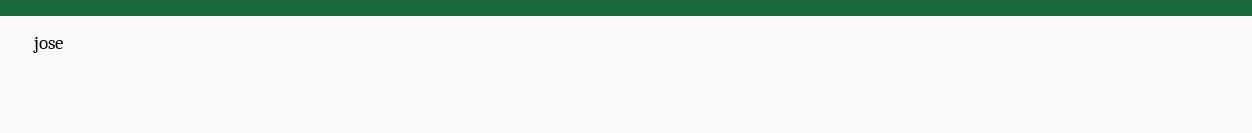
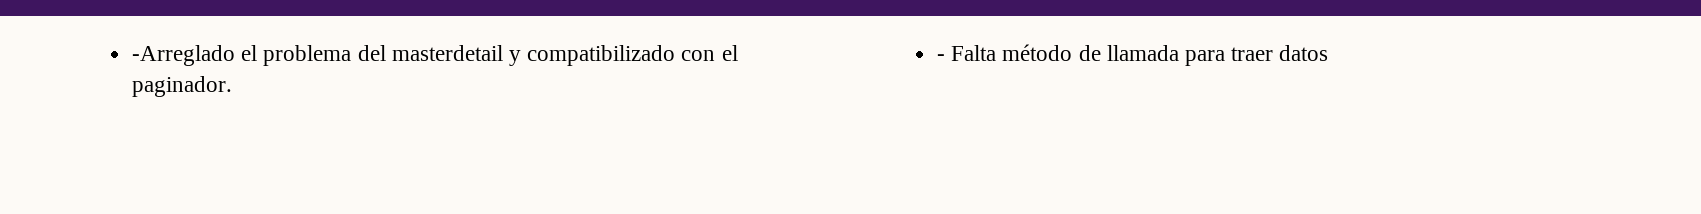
[33,36,63,53] jose -> [131,45,738,66] [131,76,232,97] [936,44,1329,66] -Arreglado el problema del masterdetail y compatibilizado con el paginador. // - Falta método de llamada para traer datos

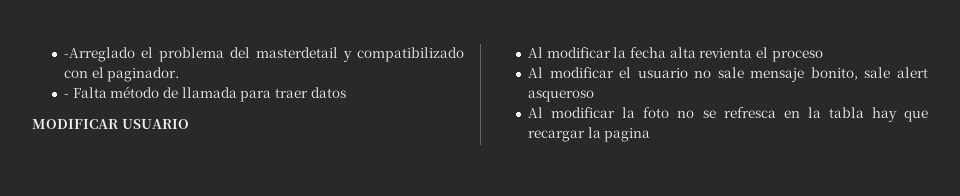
(1329, 53) none -> [32,119,189,129] [528,47,823,62] [528,67,928,82] [528,90,595,102] [528,107,928,122] [528,127,651,142] // MODIFICAR USUARIO // Al modificar la fecha alta revienta el proceso // Al modificar el usuario no sale mensaje bonito, sale alert asqueroso // Al modificar la foto no se refresca en la tabla hay que recargar la pagina

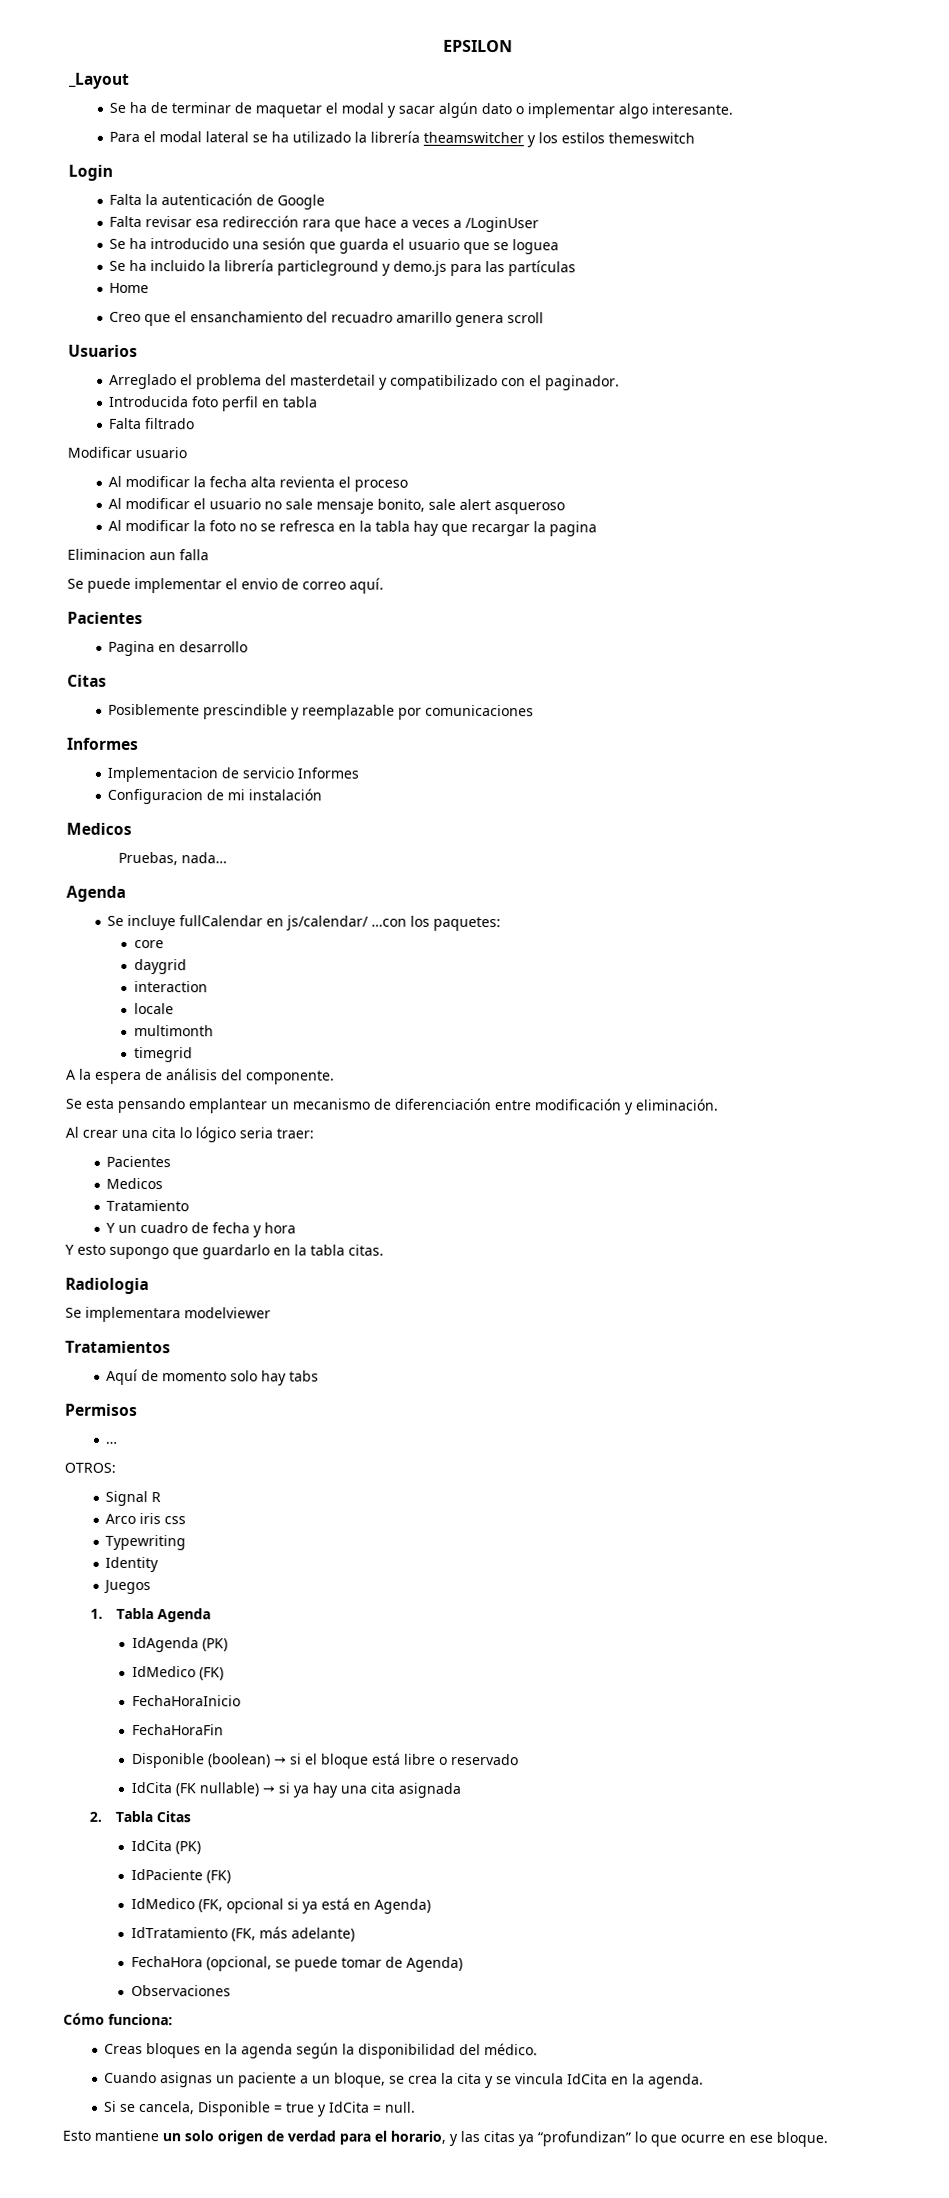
[64,47,136,62] -Arreglado -> [443,39,513,53] [67,72,130,89] [109,101,734,119] [109,130,696,148] [68,164,113,181] [109,193,326,210] [109,215,540,233] [109,237,560,255] [109,259,577,277] [109,282,150,294] [109,311,545,328] [68,344,138,357] [109,373,178,390] EPSILON // _Layout // Se ha de terminar de maquetar el modal y sacar algún dato o implementar algo interesante. // Para el modal lateral se ha utilizado la librería theamswitcher y los estilos themeswitch // Login // Falta la autenticación de Google // Falta revisar esa redirección rara que hace a veces a /LoginUser // Se ha introducido una sesión que guarda el usuario que se loguea // Se ha incluido la librería particleground y demo.js para las partículas // Home // Creo que el ensanchamiento del recuadro amarillo genera scroll // Usuarios // Arreglado
[64,86,346,102] [32,119,189,129] - Falta método de llamada para traer datos // MODIFICAR USUARIO -> [109,395,319,412] [108,417,196,430] [67,446,187,459] Introducida foto perfil en tabla // Falta filtrado // Modificar usuario
(651, 135) none -> [67,548,209,561] [67,577,384,594] [67,611,143,625] [108,640,249,657] [67,674,107,687] [108,703,535,720] [67,737,139,751] [107,766,360,783] [107,788,323,805] [66,822,132,835] [118,851,228,866] [66,885,126,902] [107,914,502,932] [133,939,164,949] [133,958,187,975] [133,980,208,993] [133,1002,174,1015] [133,1024,214,1037] [133,1046,193,1063] [66,1068,335,1085] [65,1097,719,1115] [65,1126,314,1143] [106,1155,172,1168] [106,1177,164,1190] [106,1199,190,1212] [106,1222,297,1238] [65,1244,384,1260] [65,1277,149,1295] [65,1306,271,1323] [65,1340,171,1354] [106,1368,320,1386] [65,1403,138,1417] [105,1441,118,1444] [64,1462,116,1473] [105,1490,162,1507] [105,1513,187,1525] [105,1534,187,1551] [105,1556,160,1573] [103,1579,152,1595] [90,1607,212,1623] [131,1636,228,1653] [131,1665,224,1681] [131,1694,241,1707] [131,1723,224,1736] [131,1752,519,1769] [130,1781,461,1798] [89,1810,192,1823] [130,1839,201,1855] [130,1868,231,1884] [130,1897,431,1914] [130,1926,355,1942] [130,1955,463,1972] [130,1984,231,1997] [63,2012,173,2026] [104,2042,539,2059] [104,2071,705,2089] [103,2100,417,2117] [62,2129,828,2148] // Eliminacion aun falla // Se puede implementar el envio de correo aquí. // Pacientes // Pagina en desarrollo // Citas // Posiblemente prescindible y reemplazable por comunicaciones // Informes // Implementacion de servicio Informes // Configuracion de mi instalación // Medicos // Pruebas, nada… // Agenda // Se incluye fullCalendar en js/calendar/ …con los paquetes: // core // daygrid // interaction // locale // multimonth // timegrid // A la espera de análisis del componente. // Se esta pensando emplantear un mecanismo de diferenciación entre modificación y eliminación. // Al crear una cita lo lógico seria traer: // Pacientes // Medicos // Tratamiento // Y un cuadro de fecha y hora // Y esto supongo que guardarlo en la tabla citas. // Radiologia // Se implementara modelviewer // Tratamientos // Aquí de momento solo hay tabs // Permisos // … // OTROS: // Signal R // Arco iris css // Typewriting // Identity // Juegos // 1. Tabla Agenda // IdAgenda (PK) // IdMedico (FK) // FechaHoraInicio // FechaHoraFin // Disponible (boolean) → si el bloque está libre o reservado // IdCita (FK nullable) → si ya hay una cita asignada // 2. Tabla Citas // IdCita (PK) // IdPaciente (FK) // IdMedico (FK, opcional si ya está en Agenda) // IdTratamiento (FK, más adelante) // FechaHora (opcional, se puede tomar de Agenda) // Observaciones // Cómo funciona: // Creas bloques en la agenda según la disponibilidad del médico. // Cuando asignas un paciente a un bloque, se crea la cita y se vincula IdCita en la agenda. // Si se cancela, Disponible = true y IdCita = null. // Esto mantiene un solo origen de verdad para el horario, y las citas ya “profundizan” lo que ocurre en ese bloque.

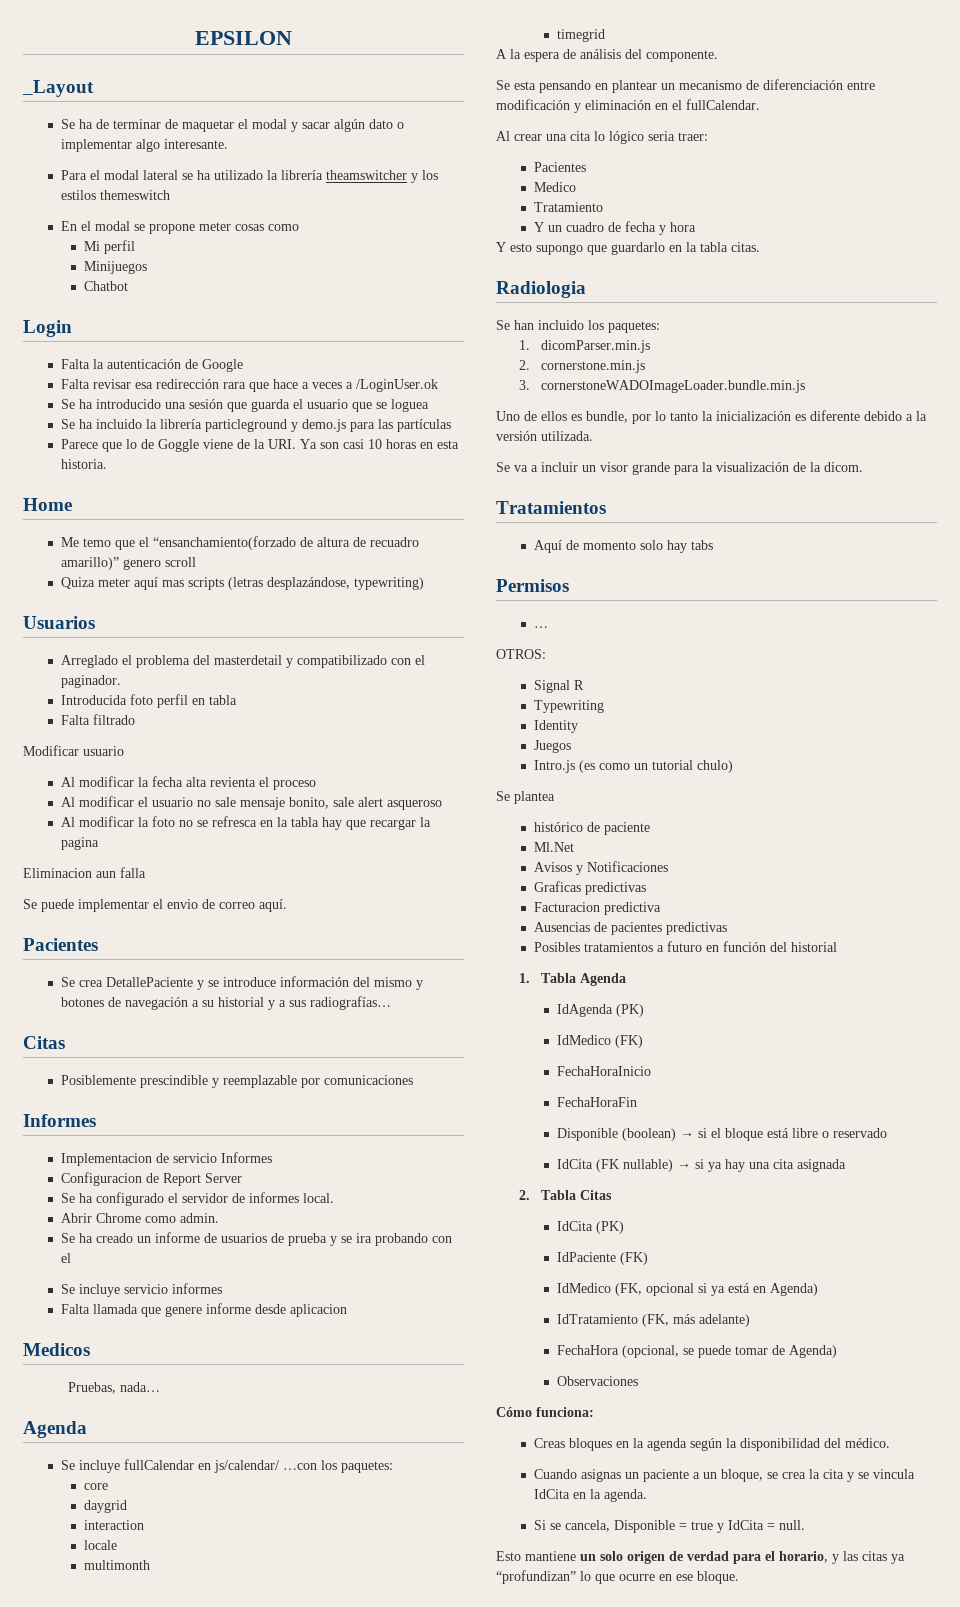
(696, 138) none -> [60,221,299,234] [83,240,135,254] [83,261,147,274] [83,281,128,291] // En el modal se propone meter cosas como // Mi perfil // Minijuegos // Chatbot
[465,216,540,233] /LoginUser -> [355,379,438,392] /LoginUser.ok
[109,282,150,294] [109,311,545,328] Home // Creo que el ensanchamiento del recuadro amarillo genera scroll -> [60,439,459,452] [60,459,107,469] [23,498,72,511] [60,536,419,550] [60,557,196,570] [60,577,424,590] Parece que lo de Goggle viene de la URI. Ya son casi 10 horas en esta historia. // Home // Me temo que el “ensanchamiento(forzado de altura de recuadro amarillo)” genero scroll // Quiza meter aquí mas scripts (letras desplazándose, typewriting)
[108,640,249,657] Pagina en desarrollo -> [60,976,423,990] [60,996,391,1010] Se crea DetallePaciente y se introduce información del mismo y botones de navegación a su historial y a sus radiografías…
[227,788,323,801] mi instalación -> [162,1173,242,1186] [60,1192,334,1206] [60,1213,219,1223] [60,1232,452,1246] [60,1253,71,1263] [60,1283,222,1297] [60,1303,347,1317] Report Server // Se ha configurado el servidor de informes local. // Abrir Chrome como admin. // Se ha creado un informe de usuarios de prueba y se ira probando con el // Se incluye servicio informes // Falta llamada que genere informe desde aplicacion
[188,1098,268,1114] emplantear -> [595,80,657,93] en plantear
[635,1098,719,1111] eliminación. -> [585,99,760,110] eliminación en el fullCalendar.
[106,1177,164,1190] Medicos -> [533,182,576,192] Medico
[85,1306,271,1323] implementara modelviewer -> [514,320,660,333] [518,340,651,353] [518,360,646,373] [518,380,806,393] [496,410,927,424] [496,431,593,441] [496,462,863,475] han incluido los paquetes: // 1. dicomParser.min.js // 2. cornerstone.min.js // 3. cornerstoneWADOImageLoader.bundle.min.js // Uno de ellos es bundle, por lo tanto la inicialización es diferente debido a la versión utilizada. // Se va a incluir un visor grande para la visualización de la dicom.
[105,1513,187,1525] // Arco iris css -> (584, 685) none
(152, 1587) none -> [533,760,733,773] [496,791,555,804] [533,822,650,835] [533,842,574,852] [533,861,668,875] [533,881,646,895] [533,902,661,915] [533,922,727,935] [533,941,837,952] // Intro.js (es como un tutorial chulo) // Se plantea // histórico de paciente // Ml.Net // Avisos y Notificaciones // Graficas predictivas // Facturacion predictiva // Ausencias de pacientes predictivas // Posibles tratamientos a futuro en función del historial

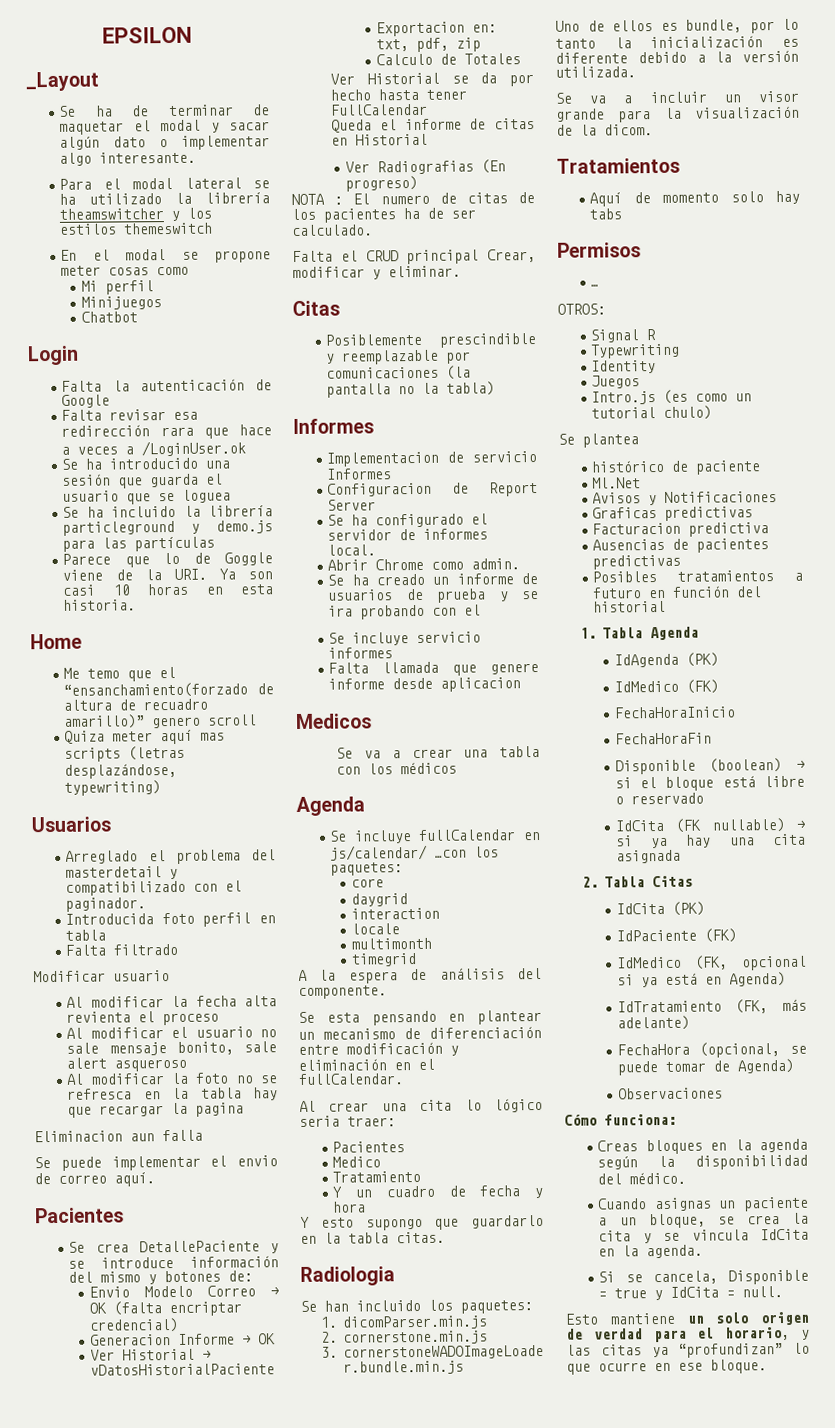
[107,996,391,1010] de navegación a su historial y a sus radiografías… -> [228,1270,254,1282] [88,1285,279,1298] [88,1301,242,1317] [88,1317,179,1333] [89,1333,276,1346] [89,1348,211,1361] [89,1363,275,1376] [376,21,498,37] [376,37,482,52] [376,53,522,66] [330,72,534,87] [330,88,468,101] [330,103,429,116] [331,118,535,133] [331,133,429,146] [344,159,506,175] [344,175,418,192] [291,192,535,206] [291,207,476,223] [291,224,373,237] [292,249,536,265] [292,265,461,280] de: // Envio Modelo Correo → OK (falta encriptar credencial) // Generacion Informe → OK // Ver Historial → vDatosHistorialPaciente // Exportacion en: txt, pdf, zip // Calculo de Totales // Ver Historial se da por hecho hasta tener FullCalendar // Queda el informe de citas en Historial // Ver Radiografias (En progreso) // NOTA : El numero de citas de los pacientes ha de ser calculado. // Falta el CRUD principal Crear, modificar y eliminar.
(413, 1080) none -> [446,365,472,380] [326,381,496,398] (la pantalla no la tabla)
[68,1382,161,1394] Pruebas, nada… -> [336,746,540,759] [336,761,458,775] Se va a crear una tabla con los médicos

